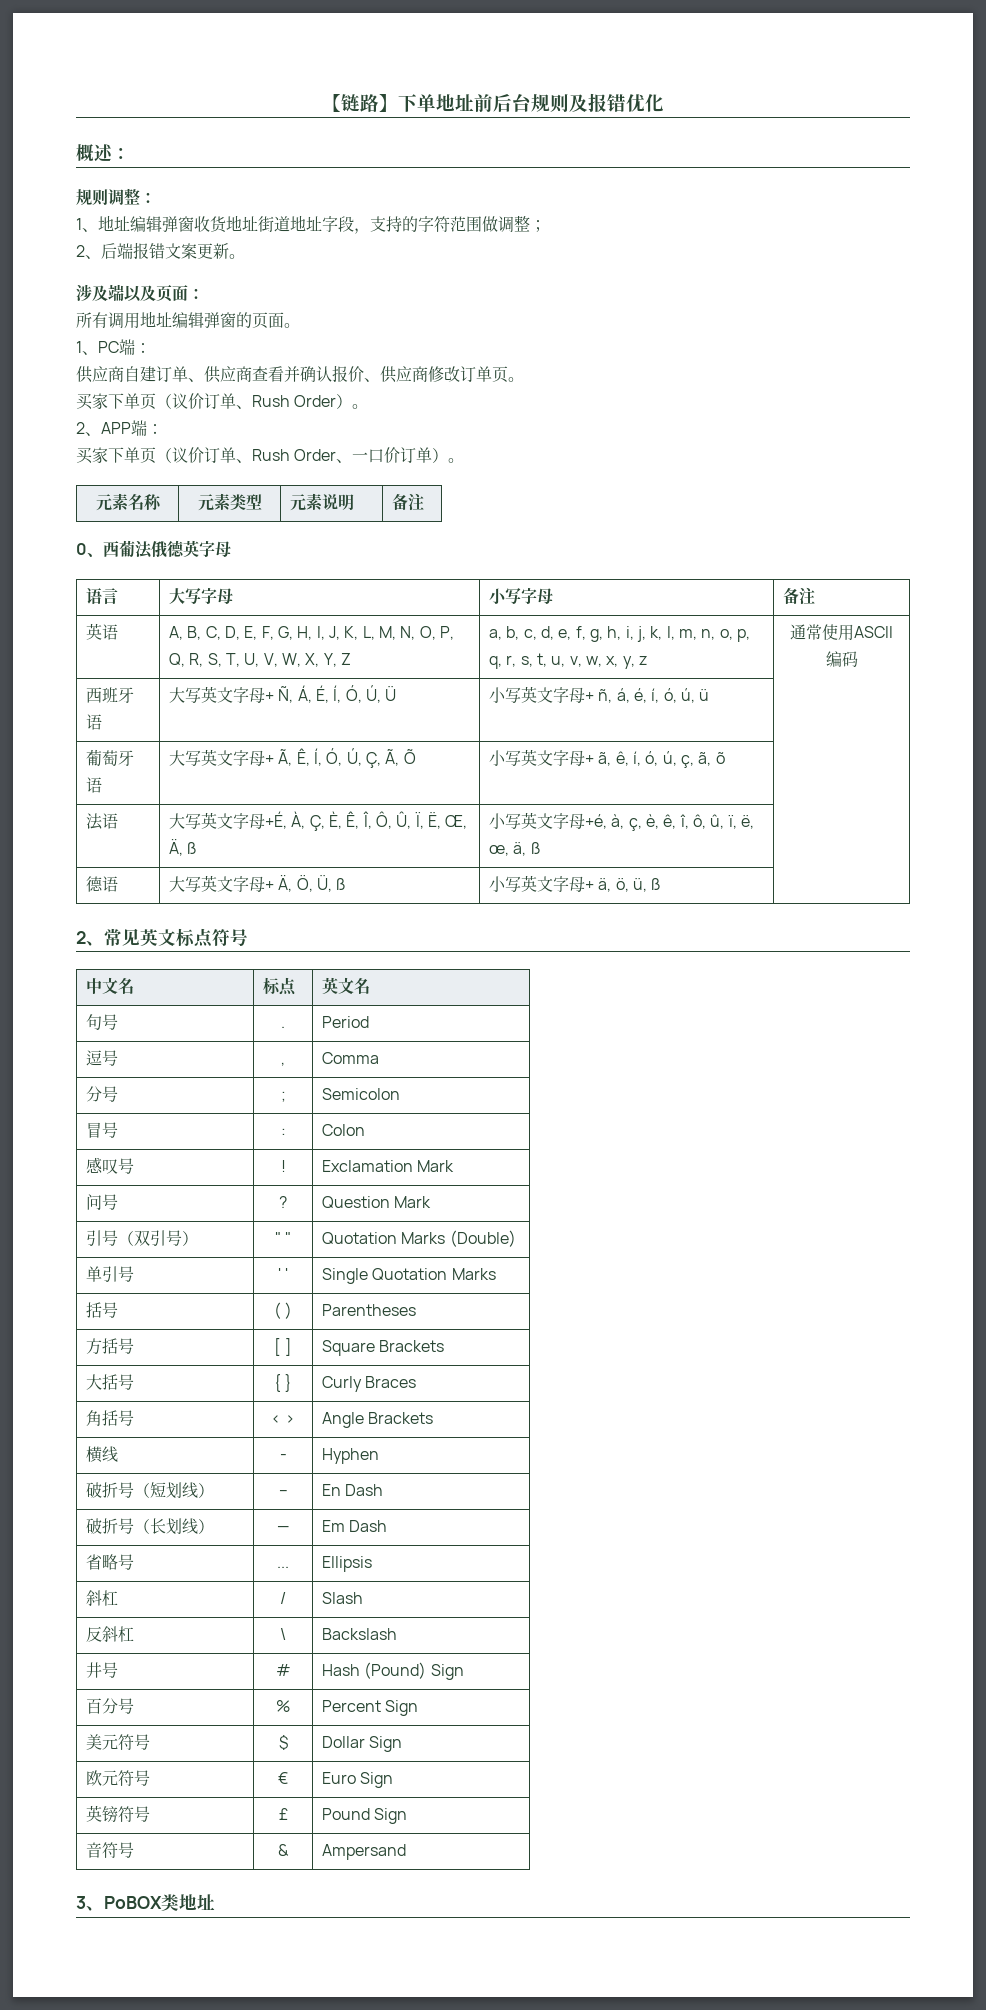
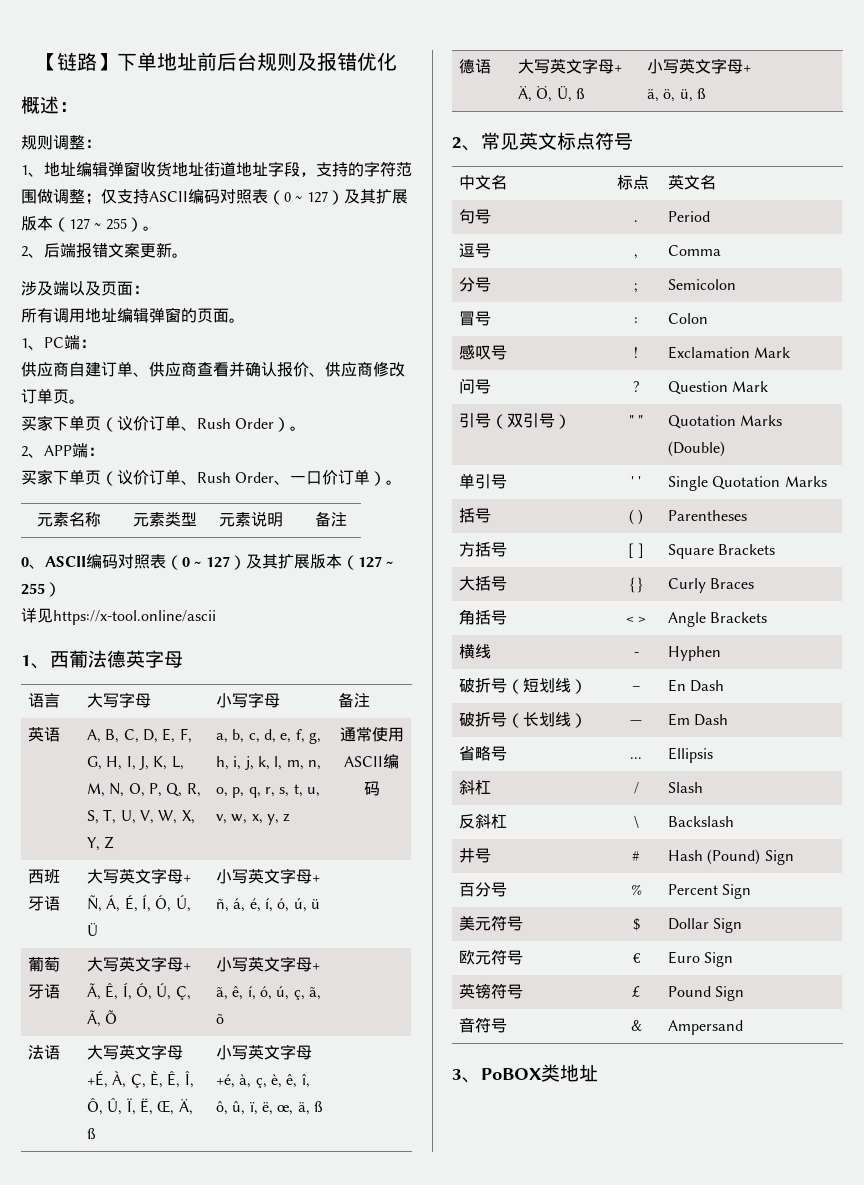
(546, 226) none -> [101,189,408,205] [21,216,159,232] 仅支持ASCII编码对照表（0 ~ 127）及其扩展版本（127 ~ 255）。
[103,540,168,559] 西葡法俄 -> [45,554,393,570] [21,582,61,597] [21,608,216,625] [21,650,107,669] ASCII编码对照表（0 ~ 127）及其扩展版本（127 ~ 255） // 详见https://x-tool.online/ascii // 1、西葡法

